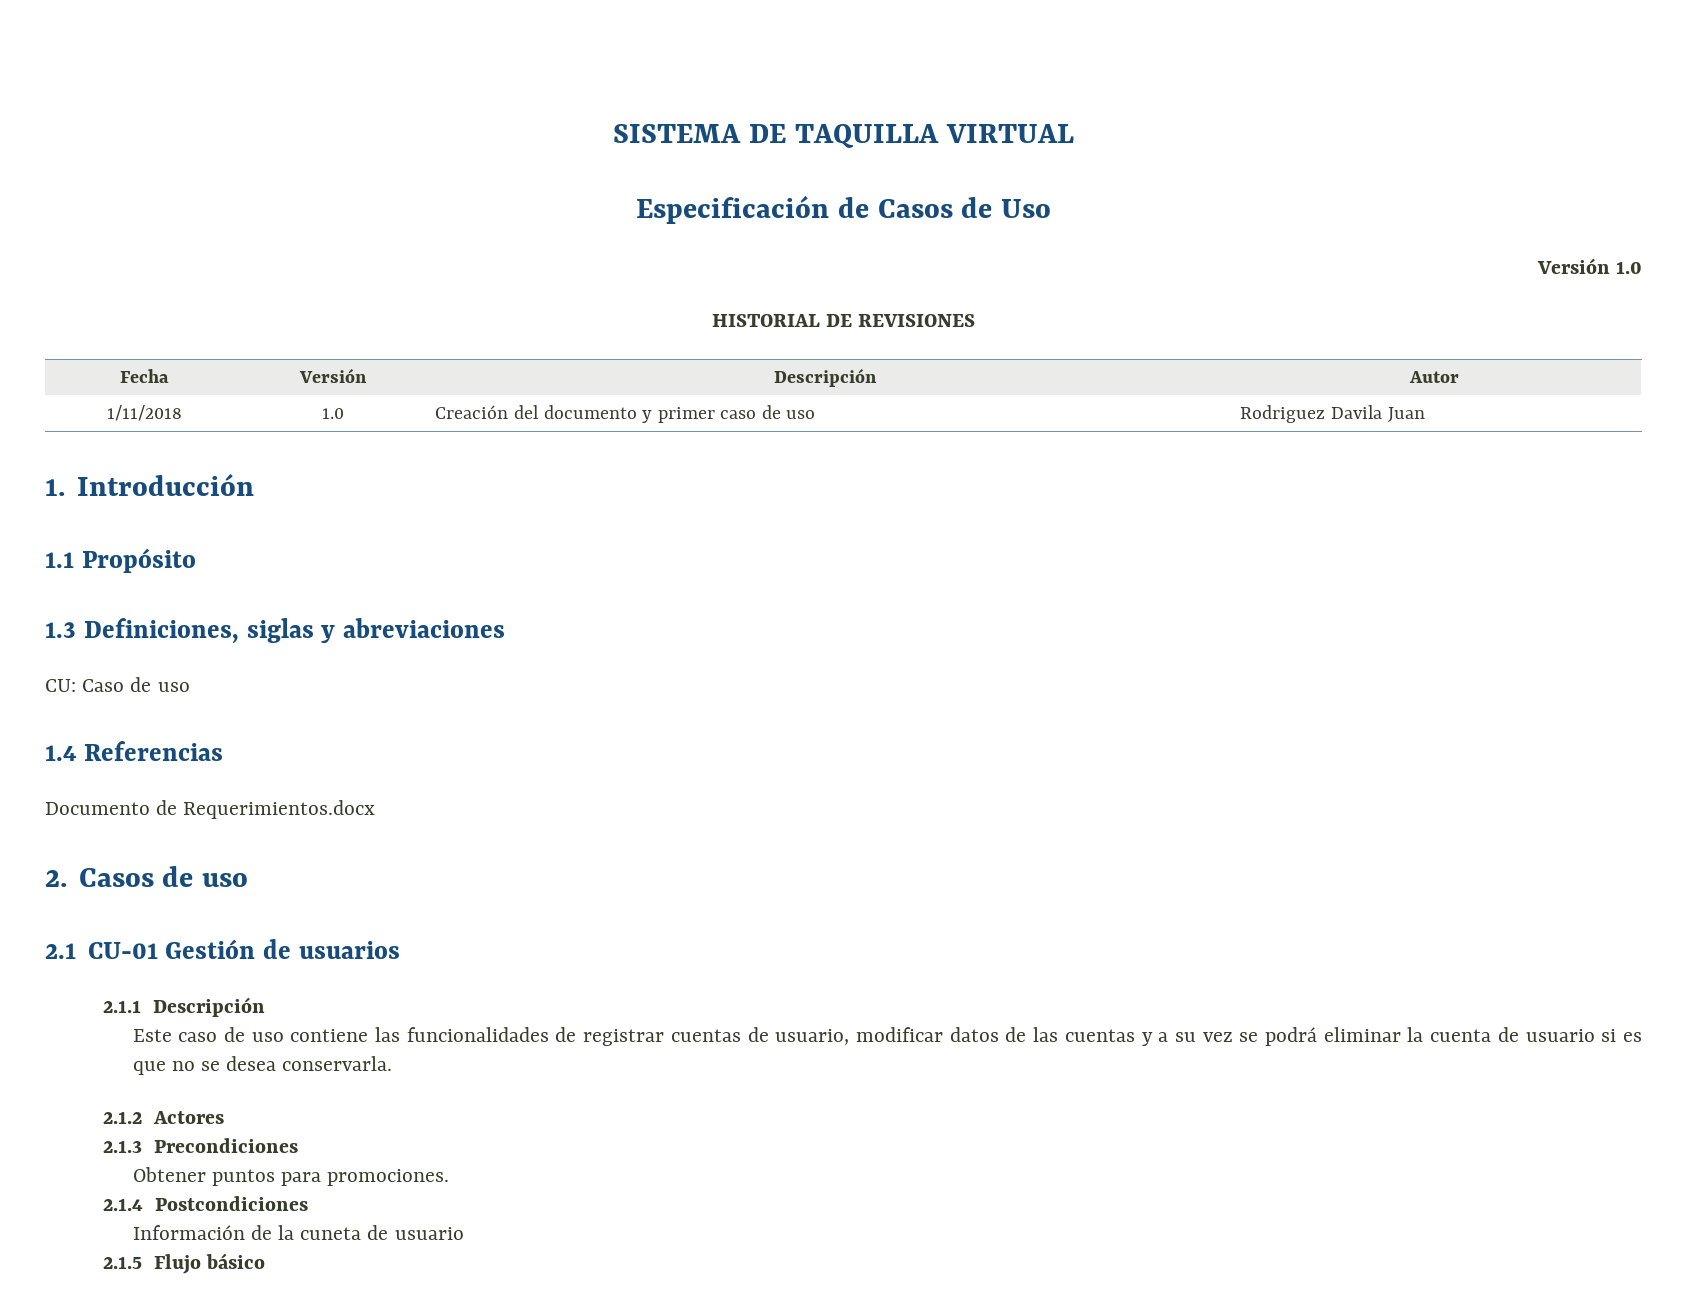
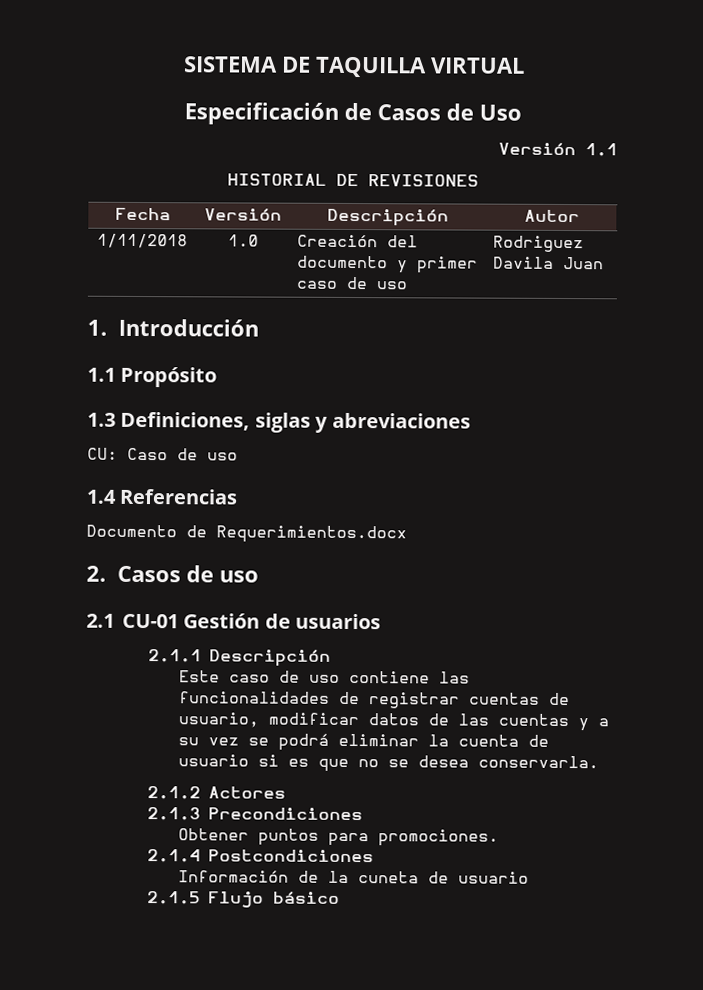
[1616,261,1642,274] 1.0 -> [585,143,618,157] 1.1

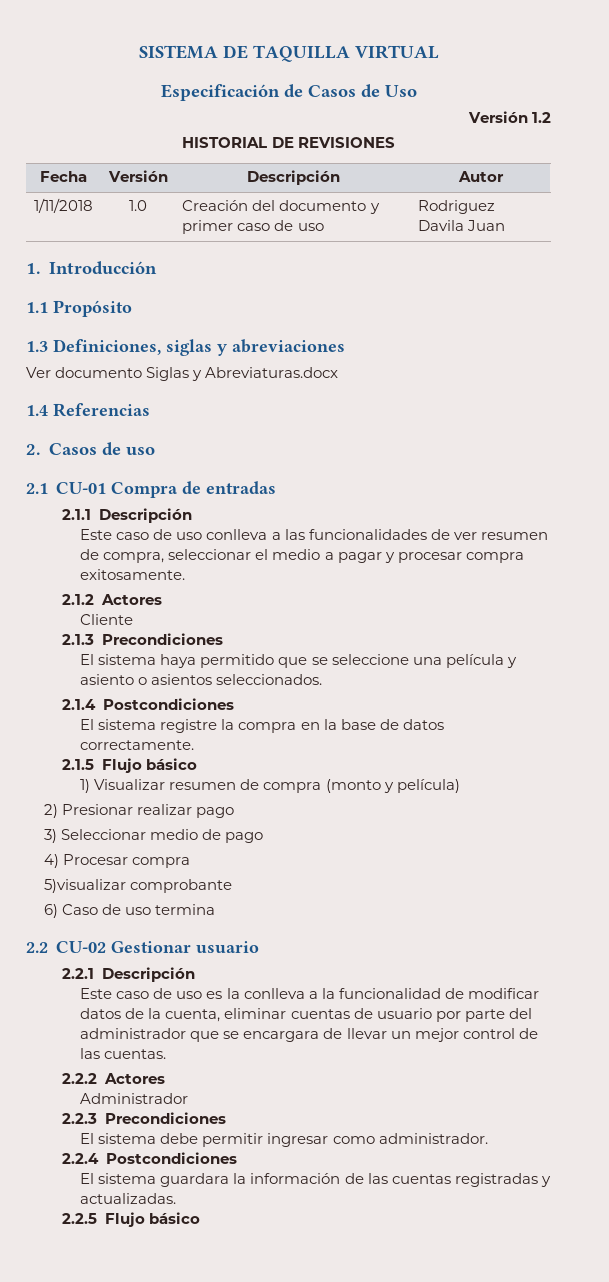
[585,143,618,157] 1.1 -> [532,112,551,123] 1.2
[87,447,238,461] CU: Caso de uso -> [26,367,339,381] Ver documento Siglas y Abreviaturas.docx
[86,524,407,544] // Documento de Requerimientos.docx -> (150, 410) none
[183,613,382,630] Gestión de usuarios -> [110,481,276,498] Compra de entradas
[348,670,430,684] contiene -> [206,529,281,540] conlleva a
[367,692,570,709] [177,712,609,732] [177,733,549,751] [177,754,599,772] registrar cuentas de usuario, modificar datos de las cuentas y a su vez se podrá eliminar la cuenta de usuario si es que no se desea conservarla. -> [453,532,548,540] [80,549,524,563] [80,569,186,580] ver resumen de compra, seleccionar el medio a pagar y procesar compra exitosamente.
(286, 792) none -> [80,614,134,625] // Cliente
[177,828,499,847] [146,849,374,863] [177,870,529,884] [146,891,201,905] Obtener puntos para promociones. // 2.1.4 Postcondiciones // Información de la cuneta de usuario // 2.1.5 -> [80,654,517,668] [80,674,323,685] [62,698,234,710] [80,719,444,733] [80,740,195,750] [62,758,197,773] [80,779,460,793] [44,804,235,818] [44,829,264,843] [44,854,191,868] [44,879,233,893] [44,904,216,918] [26,941,259,953] [62,967,195,982] [80,988,539,999] [80,1008,532,1022] [80,1028,538,1042] [80,1048,167,1059] [62,1073,165,1084] [80,1093,189,1104] [62,1112,226,1124] [80,1133,488,1147] [62,1152,237,1164] [80,1173,551,1187] [80,1193,177,1204] [62,1213,98,1224] El sistema haya permitido que se seleccione una película y asiento o asientos seleccionados. // 2.1.4 Postcondiciones // El sistema registre la compra en la base de datos correctamente. // 2.1.5 Flujo básico // 1) Visualizar resumen de compra (monto y película) // 2) Presionar realizar pago // 3) Seleccionar medio de pago // 4) Procesar compra // 5)visualizar comprobante // 6) Caso de uso termina // 2.2 CU-02 Gestionar usuario // 2.2.1 Descripción // Este caso de uso es la conlleva a la funcionalidad de modificar datos de la cuenta, eliminar cuentas de usuario por parte del administrador que se encargara de llevar un mejor control de las cuentas. // 2.2.2 Actores // Administrador // 2.2.3 Precondiciones // El sistema debe permitir ingresar como administrador. // 2.2.4 Postcondiciones // El sistema guardara la información de las cuentas registradas y actualizadas. // 2.2.5

